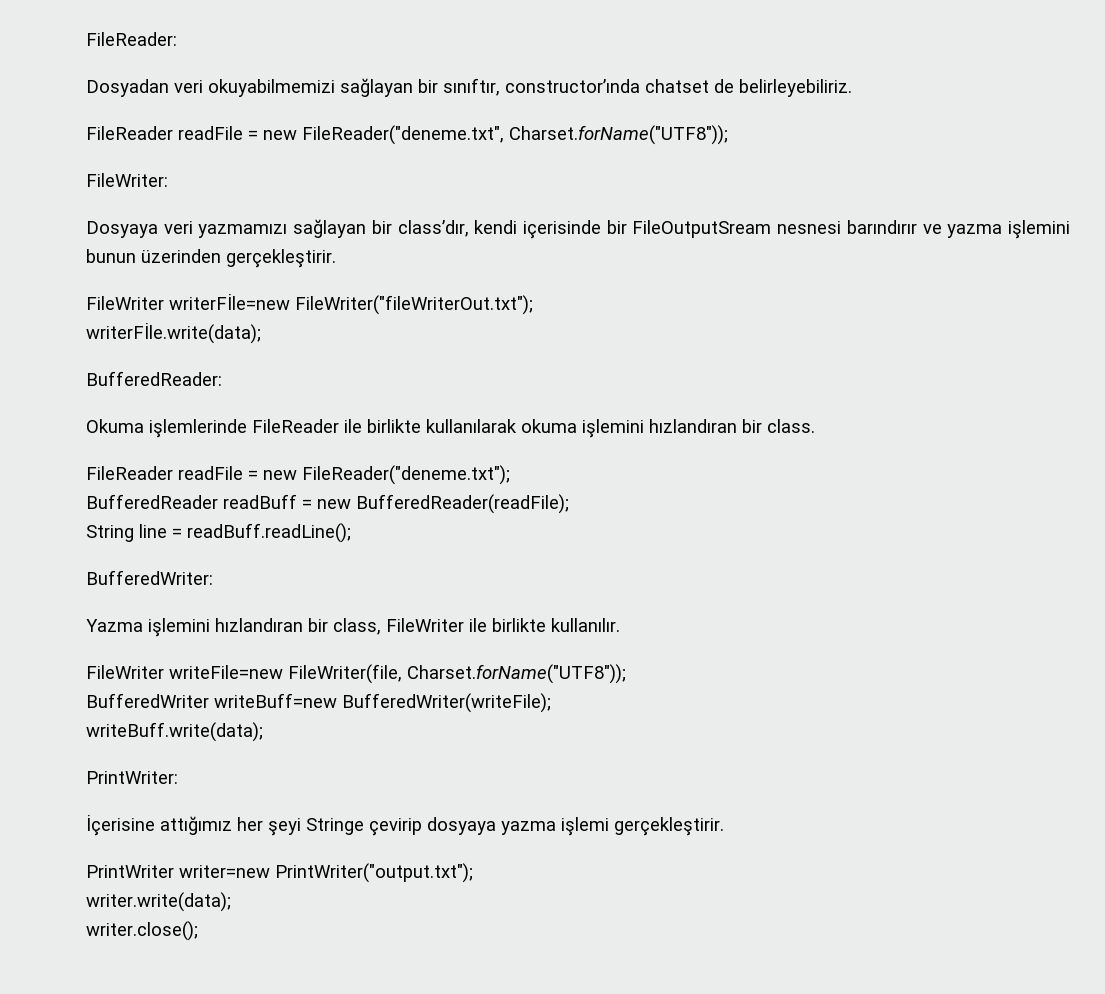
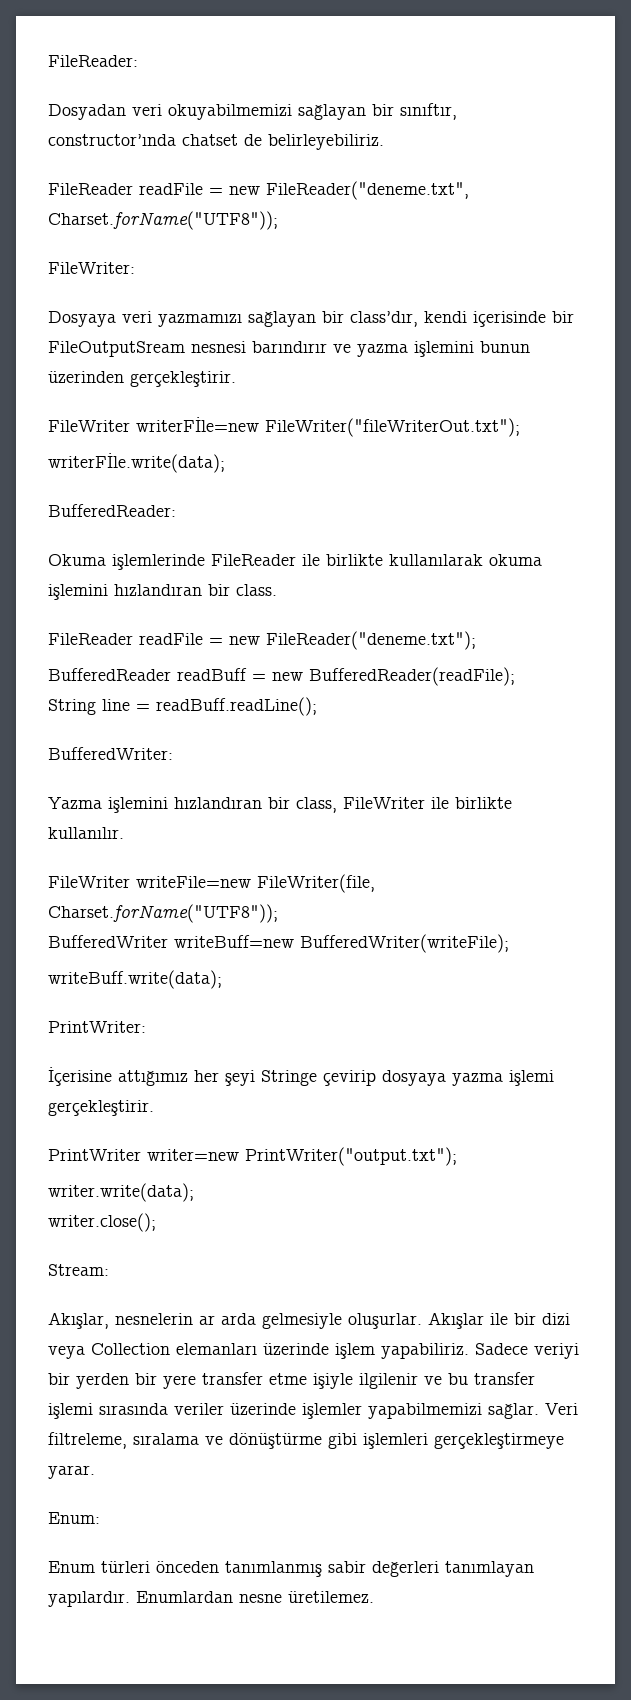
(198, 931) none -> [48,1264,109,1276] [48,1312,570,1329] [48,1343,579,1359] [48,1372,535,1389] [48,1403,578,1419] [48,1432,564,1449] [48,1465,95,1479] [48,1512,100,1524] [48,1561,534,1577] [48,1591,374,1607] // Stream: // Akışlar, nesnelerin ar arda gelmesiyle oluşurlar. Akışlar ile bir dizi veya Collection elemanları üzerinde işlem yapabiliriz. Sadece veriyi bir yerden bir yere transfer etme işiyle ilgilenir ve bu transfer işlemi sırasında veriler üzerinde işlemler yapabilmemizi sağlar. Veri filtreleme, sıralama ve dönüştürme gibi işlemleri gerçekleştirmeye yarar. // Enum: // Enum türleri önceden tanımlanmış sabir değerleri tanımlayan yapılardır. Enumlardan nesne üretilemez.

